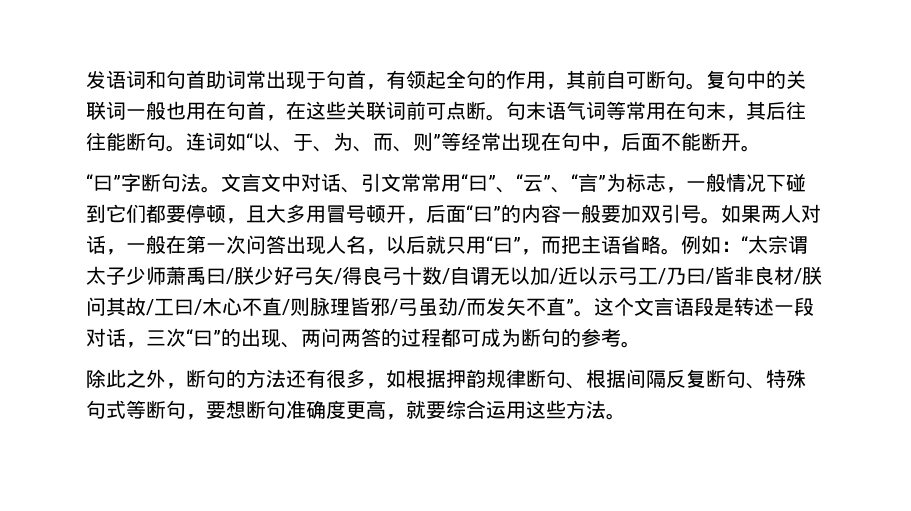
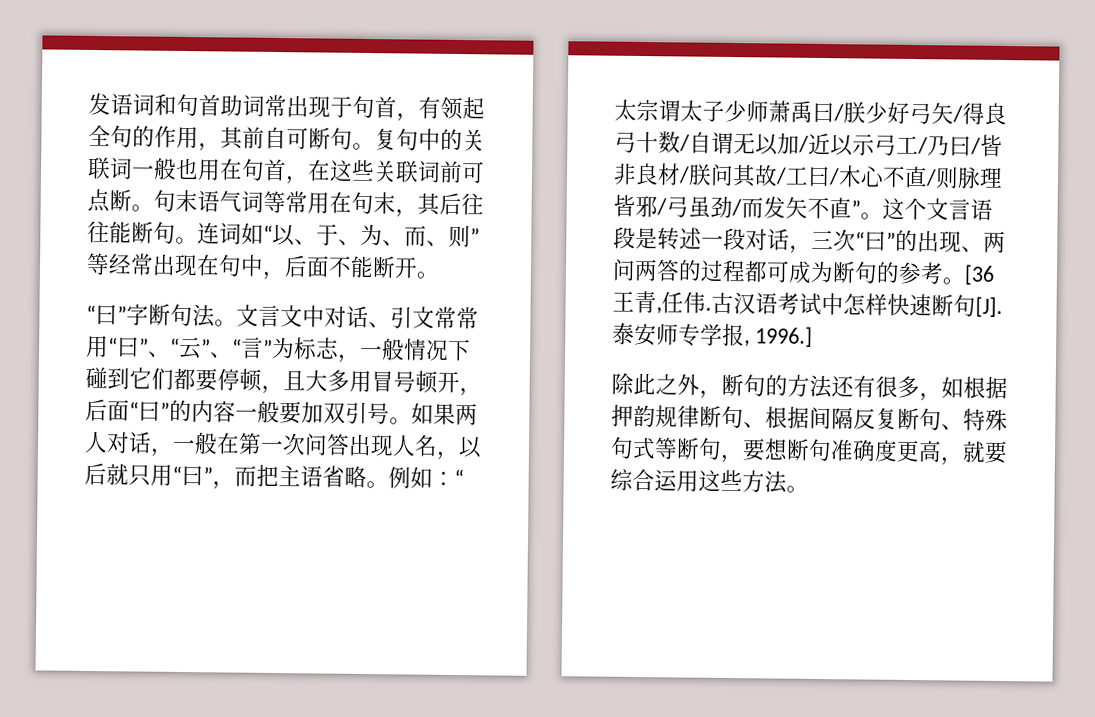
(641, 344) none -> [964,264,995,285] [612,290,1003,318] [612,322,813,347] [36王青,任伟.古汉语考试中怎样快速断句[J].泰安师专学报, 1996.]

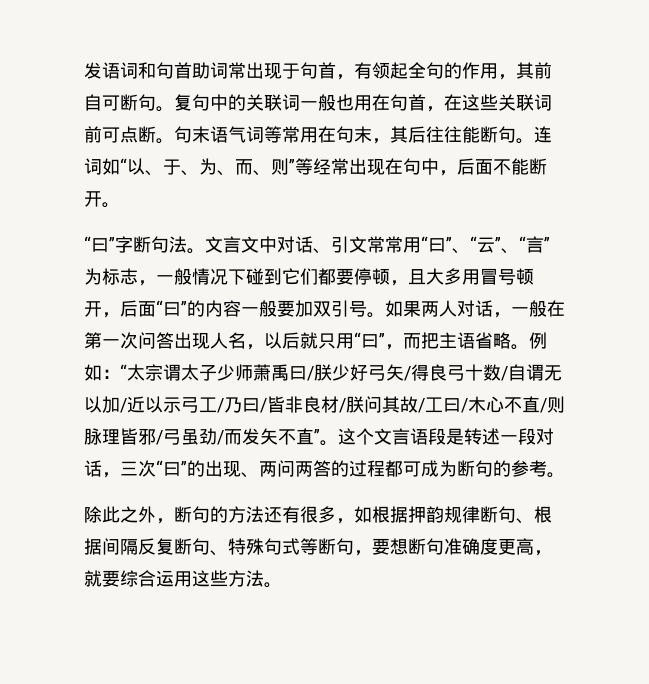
[964,264,995,285] [612,290,1003,318] [612,322,813,347] [36王青,任伟.古汉语考试中怎样快速断句[J].泰安师专学报, 1996.] -> (565, 475) none

